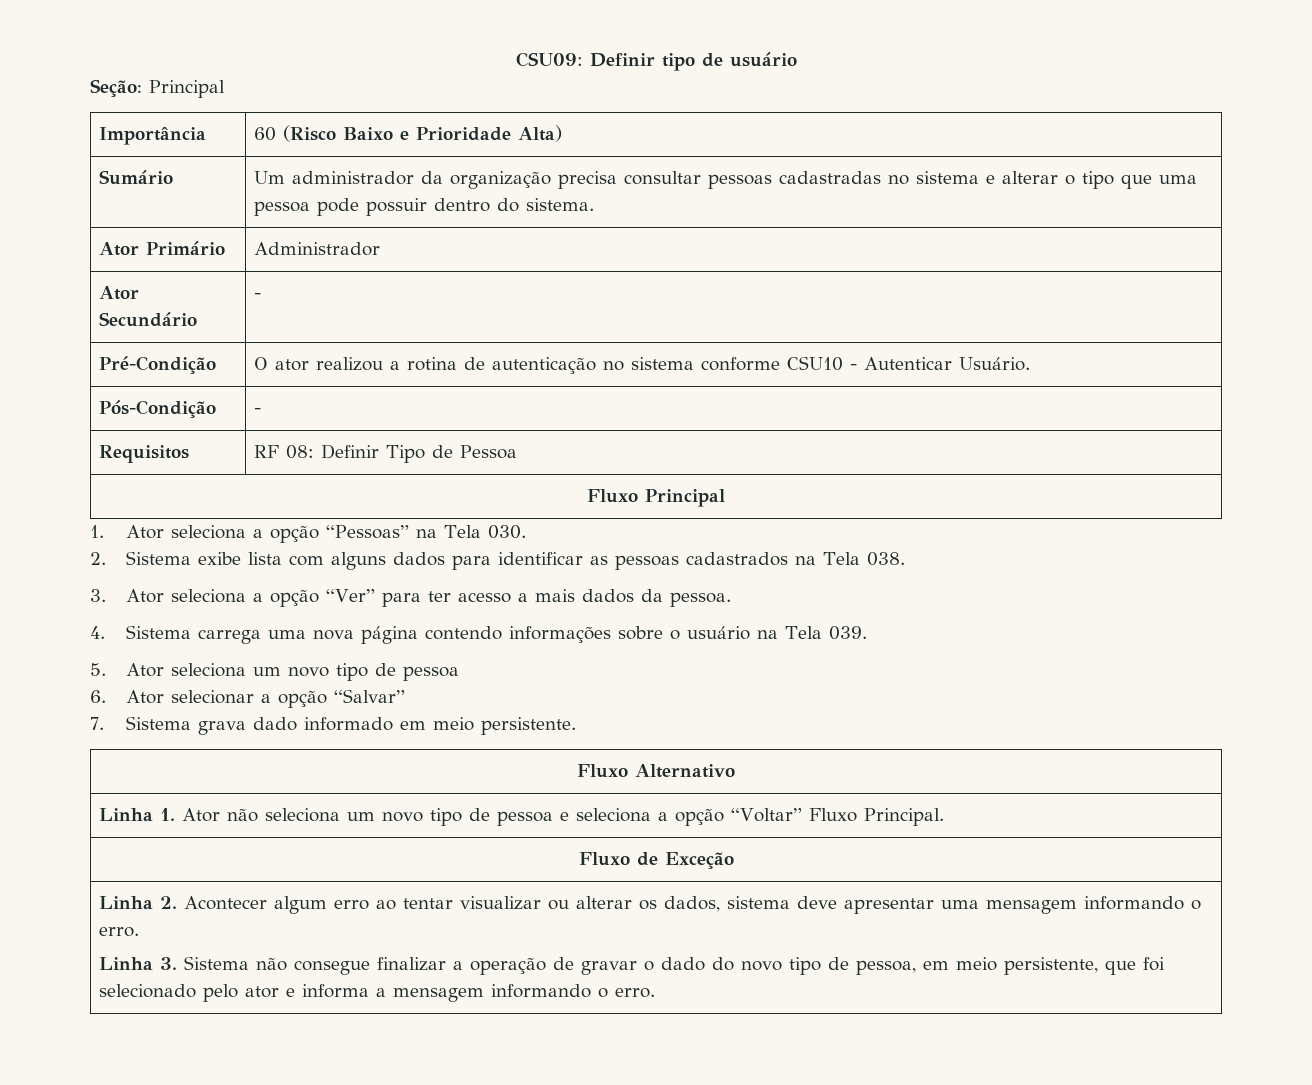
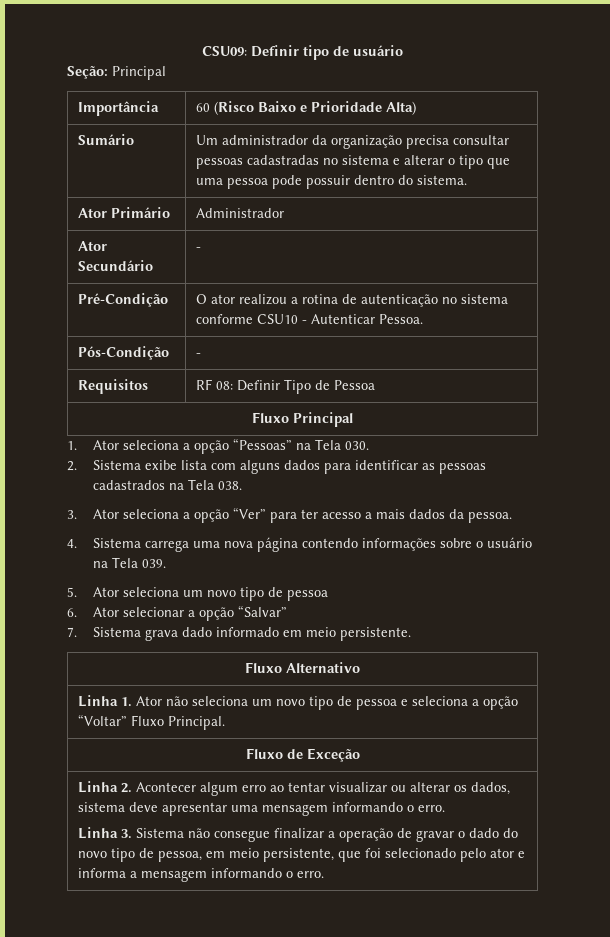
[959,357,1031,371] Usuário. -> [379,314,424,324] Pessoa.

